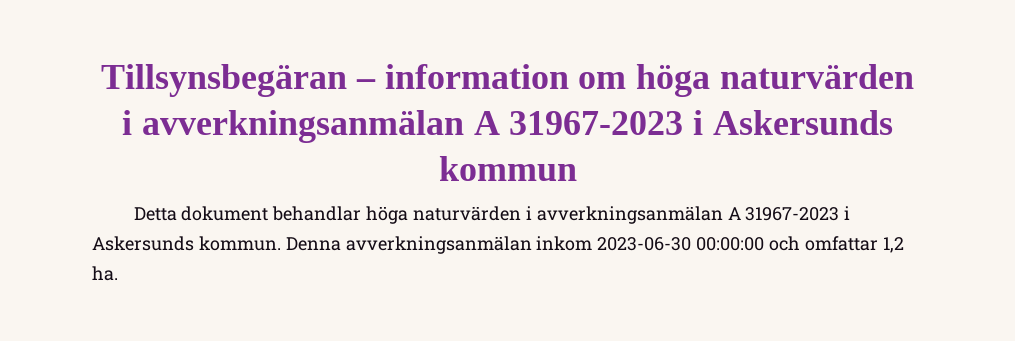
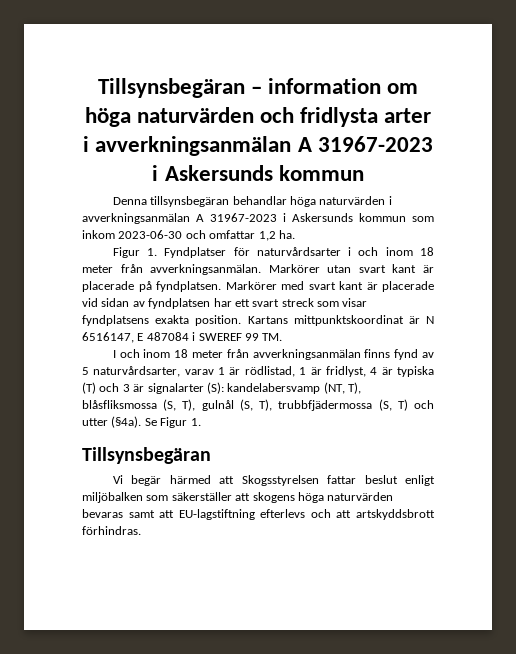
[122,110,893,143] [438,156,577,181] [133,206,851,224] [92,236,532,254] i avverkningsanmälan A 31967-2023 i Askersunds kommun // Detta dokument behandlar höga naturvärden i avverkningsanmälan A 31967-2023 i Askersunds kommun. Denna avverkningsanmälan -> [260,107,432,127] [83,136,433,156] [152,165,364,181] [112,196,392,207] [82,213,434,224] och fridlysta arter i avverkningsanmälan A 31967-2023 i Askersunds kommun // Denna tillsynsbegäran behandlar höga naturvärden i avverkningsanmälan A 31967-2023 i Askersunds kommun som
[696,237,765,251] 00:00:00 -> (183, 234) none
(118, 273) none -> [112,247,435,258] [82,264,434,275] [82,281,434,292] [82,298,368,309] [82,315,434,326] [82,332,283,343] [112,349,434,360] [82,366,435,377] [82,382,361,394] [82,399,435,411] [82,416,201,428] [82,447,211,464] [112,475,435,486] [82,492,394,503] [82,509,435,520] [82,526,141,535] // Figur 1. Fyndplatser för naturvårdsarter i och inom 18 meter från avverkningsanmälan. Markörer utan svart kant är placerade på fyndplatsen. Markörer med svart kant är placerade vid sidan av fyndplatsen har ett svart streck som visar fyndplatsens exakta position. Kartans mittpunktskoordinat är N 6516147, E 487084 i SWEREF 99 TM. // I och inom 18 meter från avverkningsanmälan finns fynd av 5 naturvårdsarter, varav 1 är rödlistad, 1 är fridlyst, 4 är typiska (T) och 3 är signalarter (S): kandelabersvamp (NT, T), blåsfliksmossa (S, T), gulnål (S, T), trubbfjädermossa (S, T) och utter (§4a). Se Figur 1. // Tillsynsbegäran // Vi begär härmed att Skogsstyrelsen fattar beslut enligt miljöbalken som säkerställer att skogens höga naturvärden bevaras samt att EU-lagstiftning efterlevs och att artskyddsbrott förhindras.

